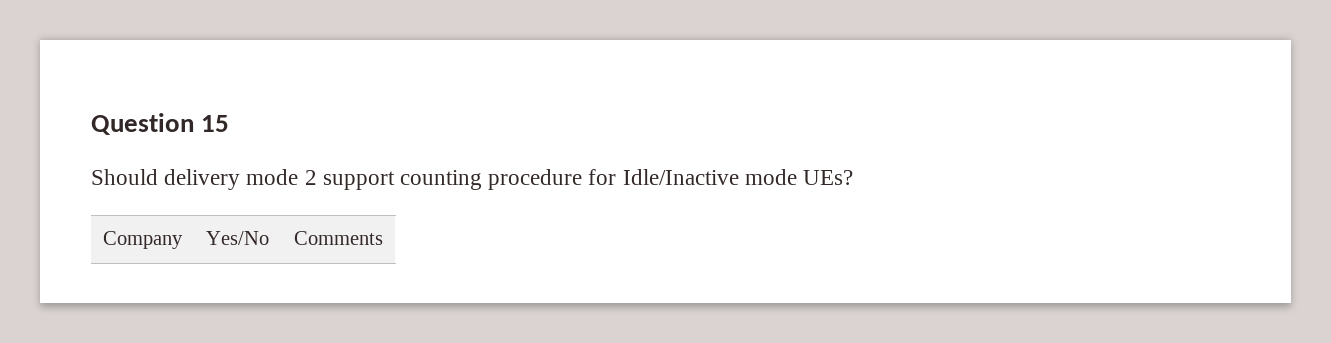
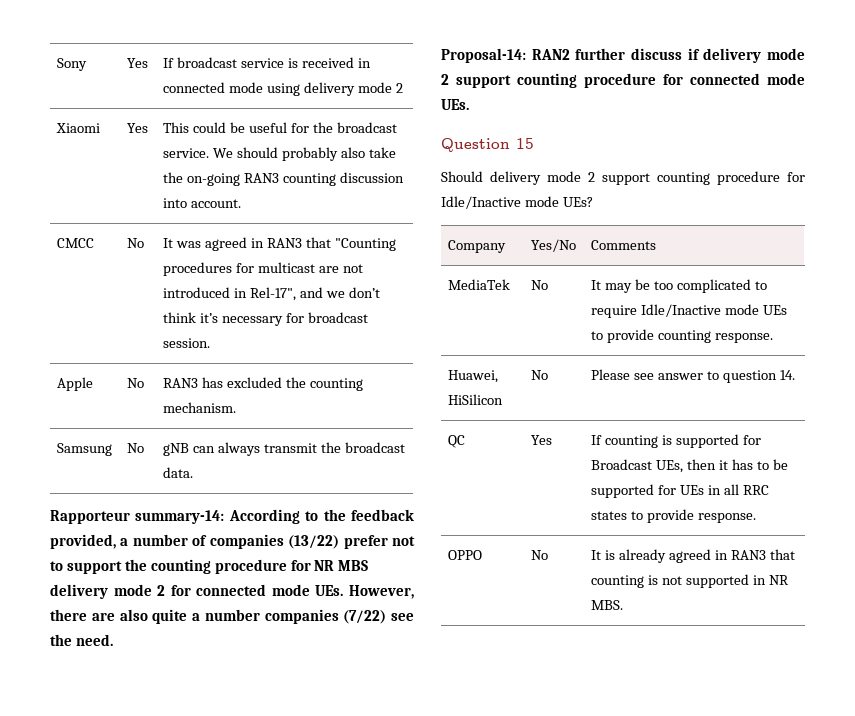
(91, 124) none -> [57,58,88,71] [127,58,149,68] [163,57,371,68] [163,82,403,96] [56,123,101,133] [127,123,149,133] [163,122,397,133] [163,147,396,161] [163,172,404,186] [163,198,242,208] [57,238,95,248] [127,238,145,248] [163,237,396,251] [163,262,363,276] [163,287,380,301] [163,312,368,326] [163,338,211,348] [57,377,94,391] [127,378,145,388] [163,377,363,391] [163,402,237,413] [57,443,113,456] [127,443,145,453] [163,442,405,456] [163,467,194,478] [50,509,414,524] [50,534,416,549] [50,559,369,574] [50,584,414,599] [50,609,414,624] [50,634,113,646] [441,48,805,63] [441,73,805,88] [441,99,469,110] Sony | Yes | If broadcast service is received in connected mode using delivery mode 2 // Xiaomi | Yes | This could be useful for the broadcast service. We should probably also take the on-going RAN3 counting discussion into account. // CMCC | No | It was agreed in RAN3 that "Counting procedures for multicast are not introduced in Rel-17", and we don’t think it’s necessary for broadcast session. // Apple | No | RAN3 has excluded the counting mechanism. // Samsung | No | gNB can always transmit the broadcast data. // Rapporteur summary-14: According to the feedback provided, a number of companies (13/22) prefer not to support the counting procedure for NR MBS delivery mode 2 for connected mode UEs. However, there are also quite a number companies (7/22) see the need. // Proposal-14: RAN2 further discuss if delivery mode 2 support counting procedure for connected mode UEs. //
(383, 238) none -> [448,279,511,290] [531,280,549,290] [591,279,767,293] [591,304,787,318] [591,329,773,343] [448,370,499,383] [448,394,504,405] [531,370,549,380] [591,369,795,383] [448,435,466,448] [531,435,553,445] [591,434,761,448] [591,459,788,473] [591,484,769,498] [591,509,756,523] [448,550,483,560] [531,550,549,560] [591,549,795,563] [591,574,789,588] [591,600,624,610] // MediaTek | No | It may be too complicated to require Idle/Inactive mode UEs to provide counting response. // Huawei, HiSilicon | No | Please see answer to question 14. // QC | Yes | If counting is supported for Broadcast UEs, then it has to be supported for UEs in all RRC states to provide response. // OPPO | No | It is already agreed in RAN3 that counting is not supported in NR MBS.

